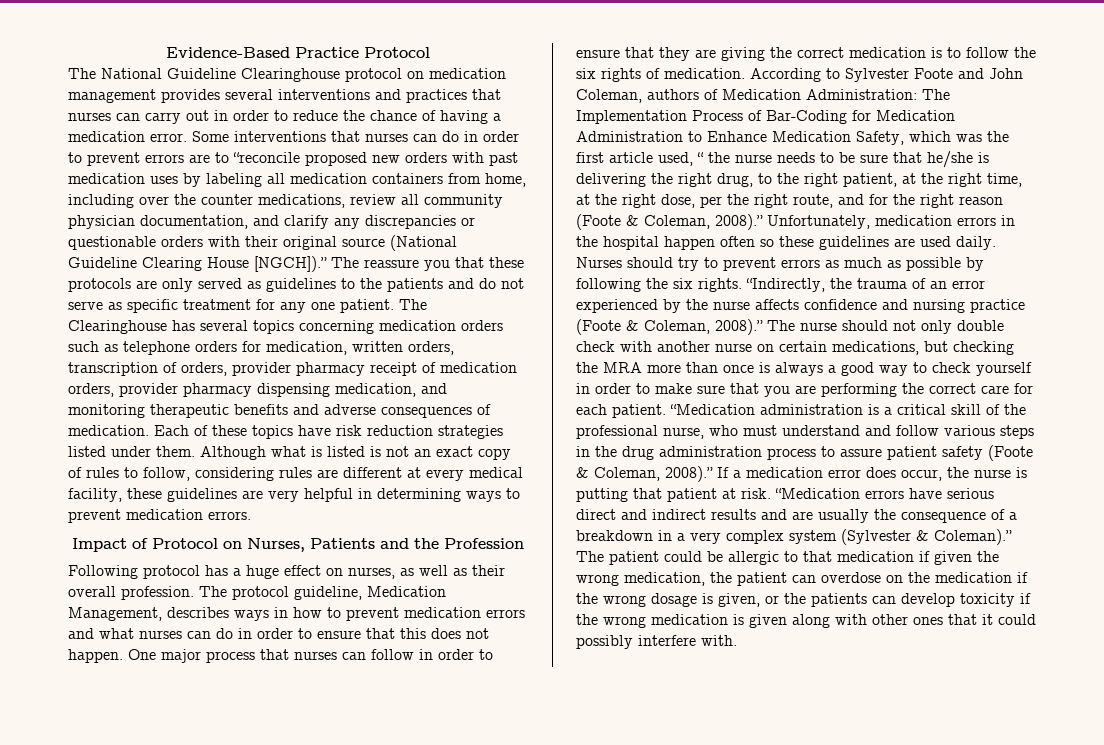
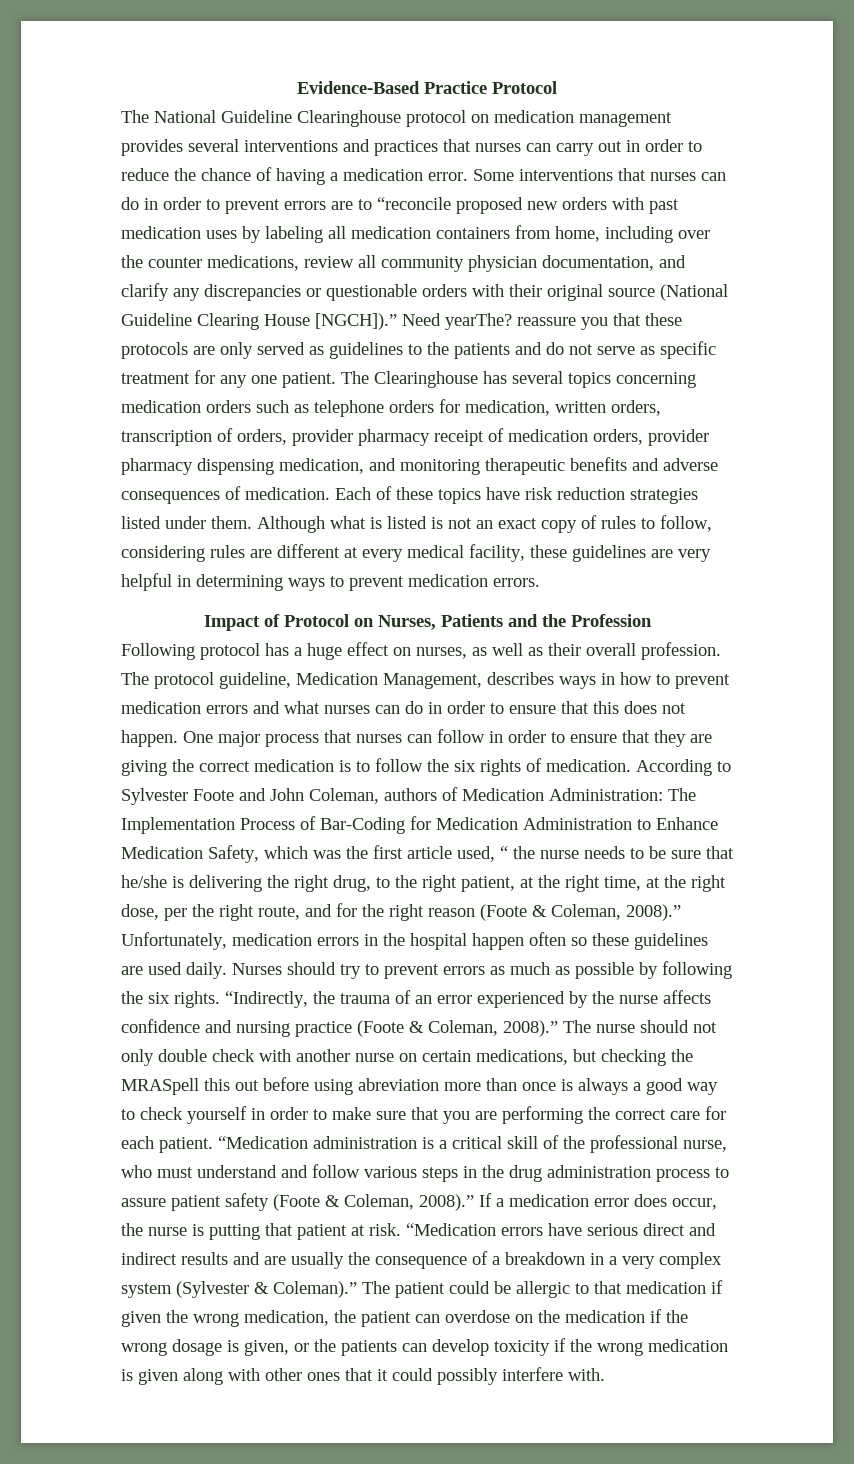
[331,257,359,268] The -> [402,313,512,330] Need yearThe?
[603,362,642,373] MRA -> [121,1077,439,1095] MRASpell this out before using abreviation

